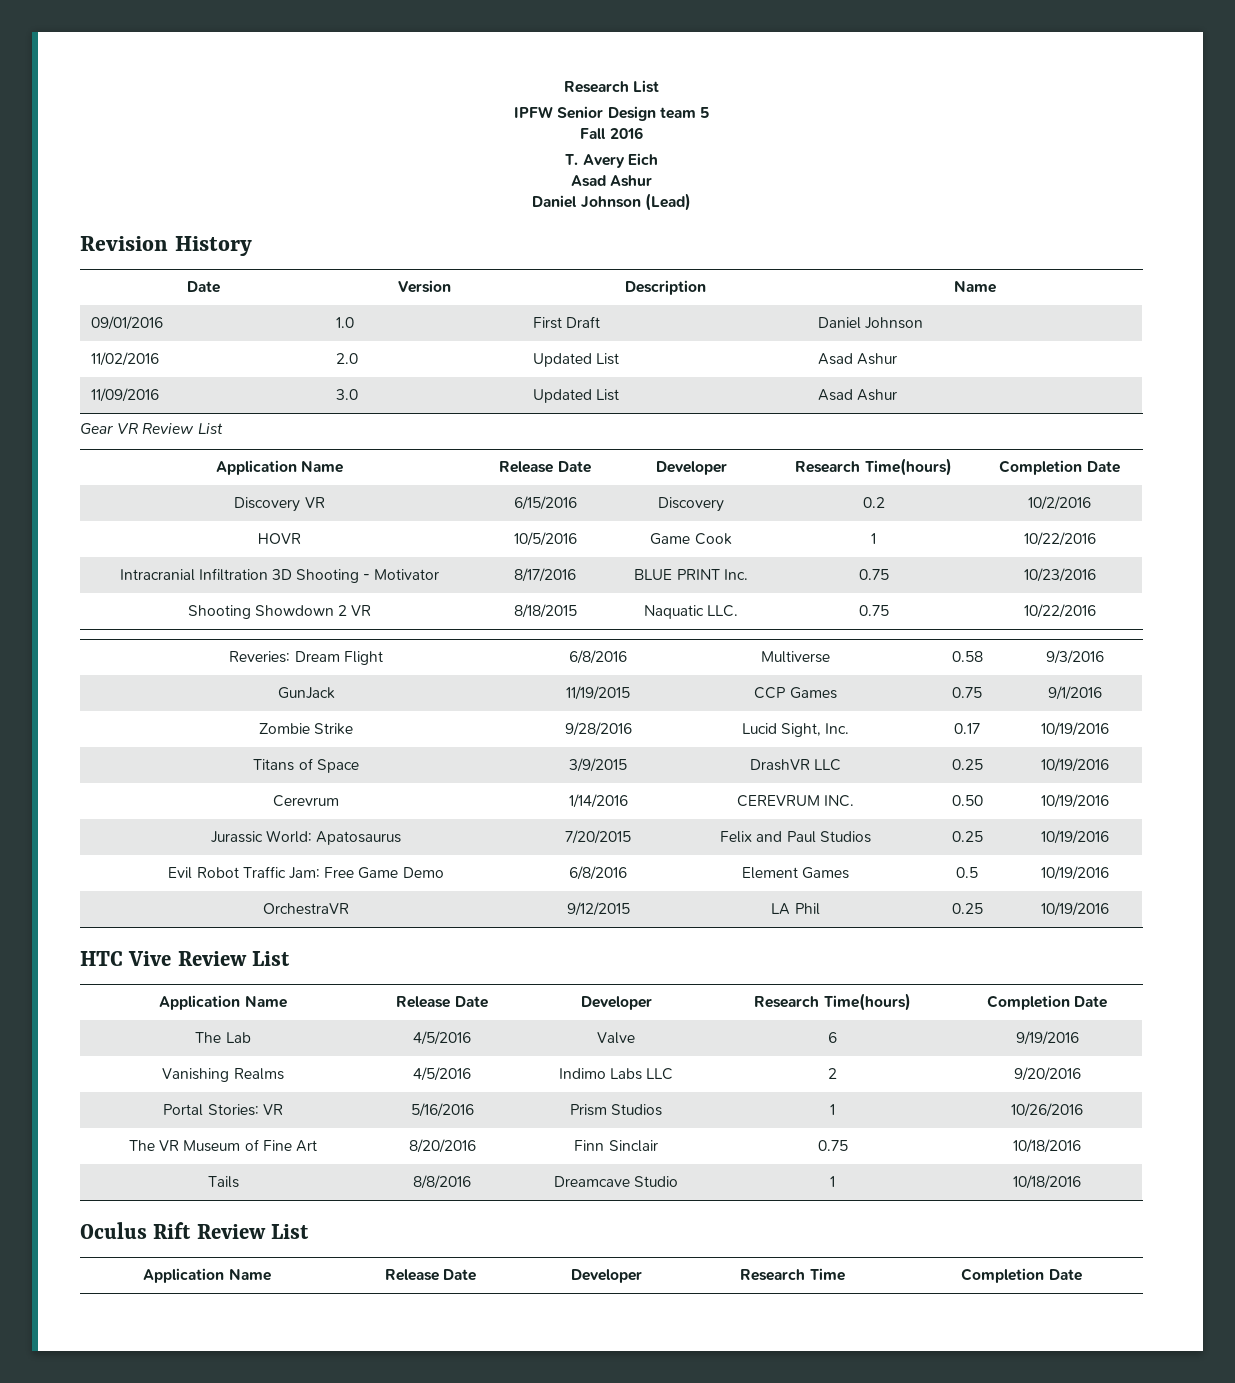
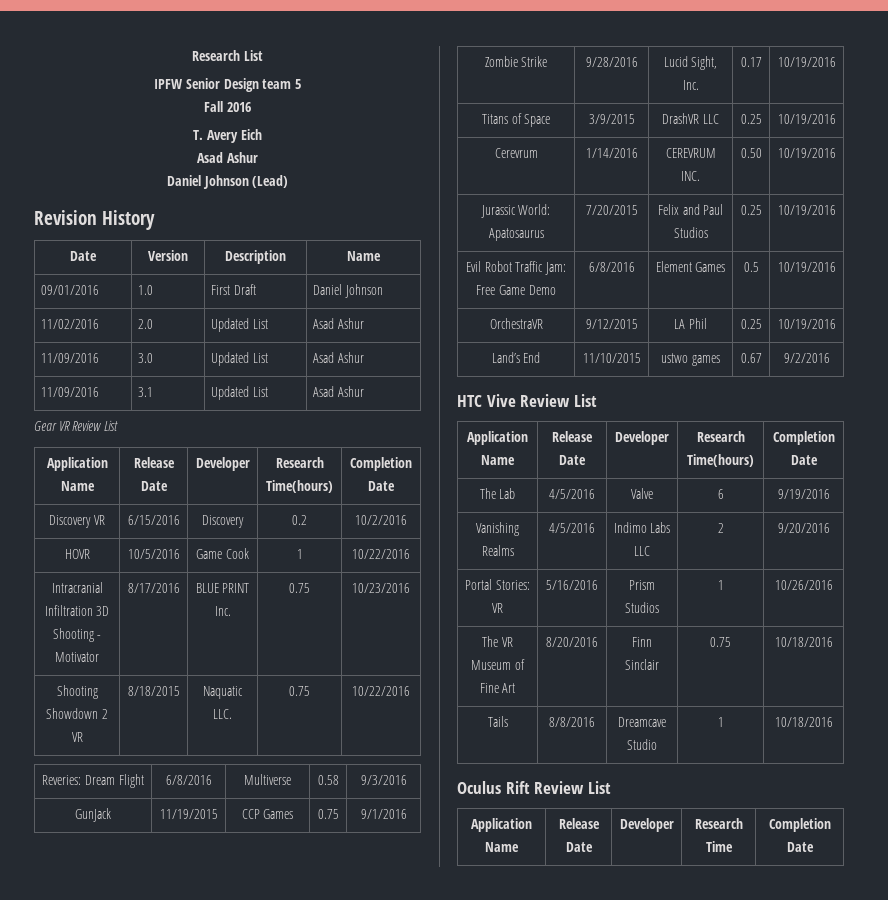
(898, 395) none -> [41,387,100,397] [138,387,154,397] [211,386,269,400] [313,386,365,397] // 11/09/2016 | 3.1 | Updated List | Asad Ashur
(1109, 909) none -> [491,352,541,363] [582,353,641,363] [661,353,720,366] [740,353,762,363] [783,353,830,363] // Land’s End | 11/10/2015 | ustwo games | 0.67 | 9/2/2016

